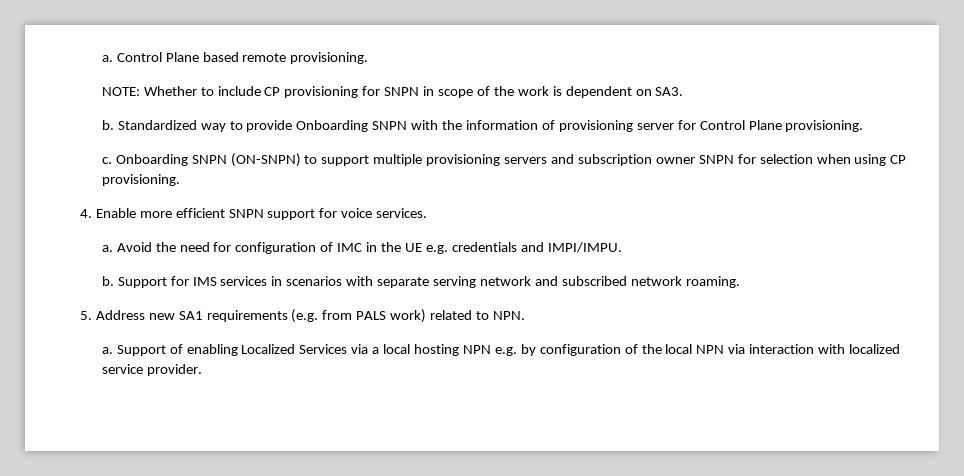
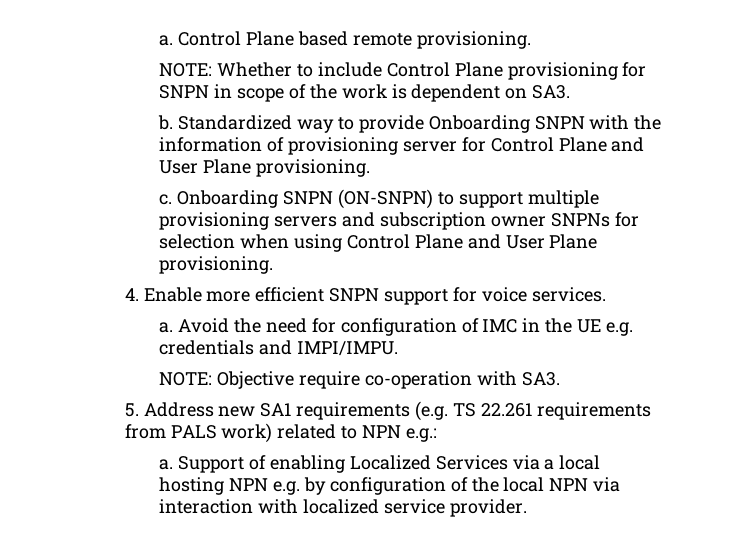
[264,87,281,96] CP -> [386,62,503,77] Control Plane
(782, 125) none -> [611,137,645,152] [159,159,252,174] and User Plane
[698,155,734,164] SNPN -> [550,213,610,227] SNPNs
[890,155,907,164] CP -> [347,234,598,249] Control Plane and User Plane
[101,276,740,288] b. Support for IMS services in scenarios with separate serving network and subscribed network roaming. -> [159,371,560,389] NOTE: Objective require co-operation with SA3.
(319, 316) none -> [452,402,651,420] TS 22.261 requirements
[492,311,525,320] NPN. -> [362,425,437,442] NPN e.g.:

